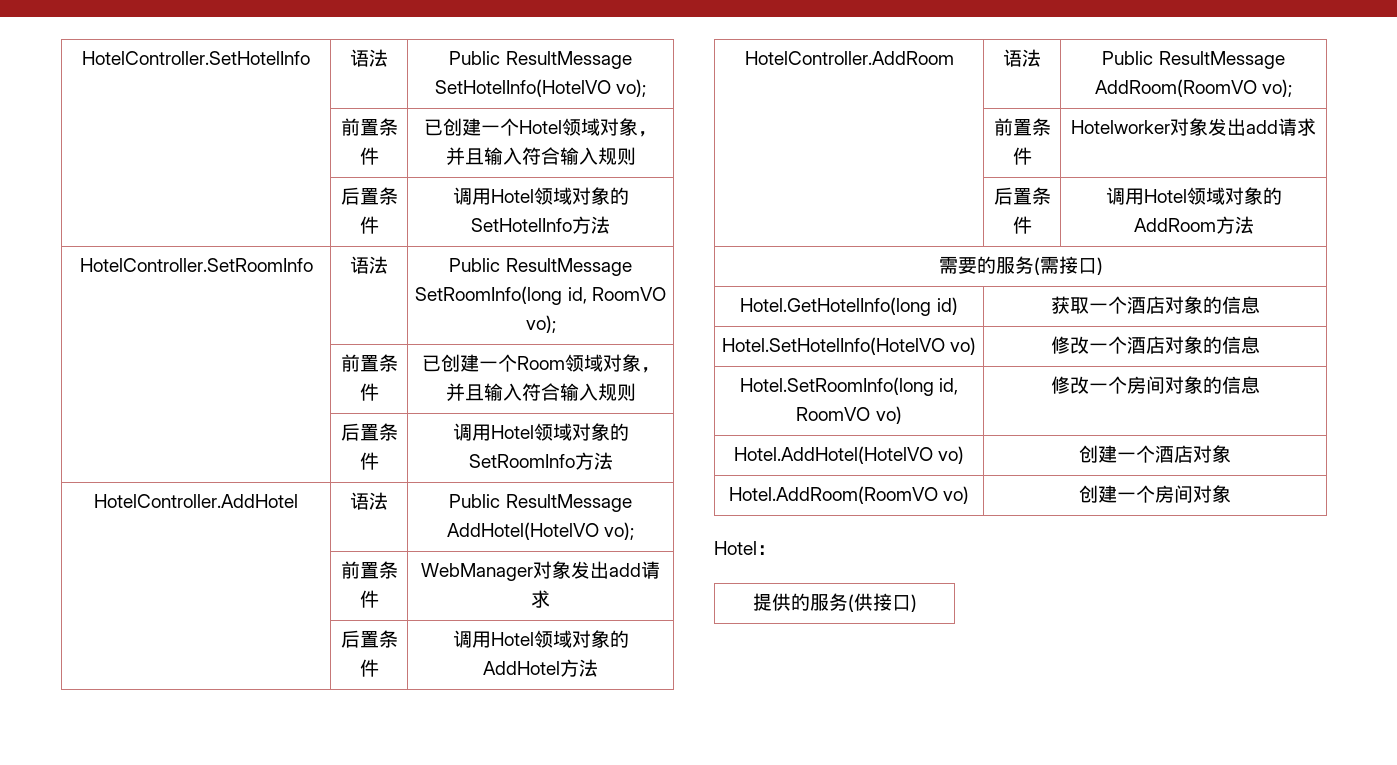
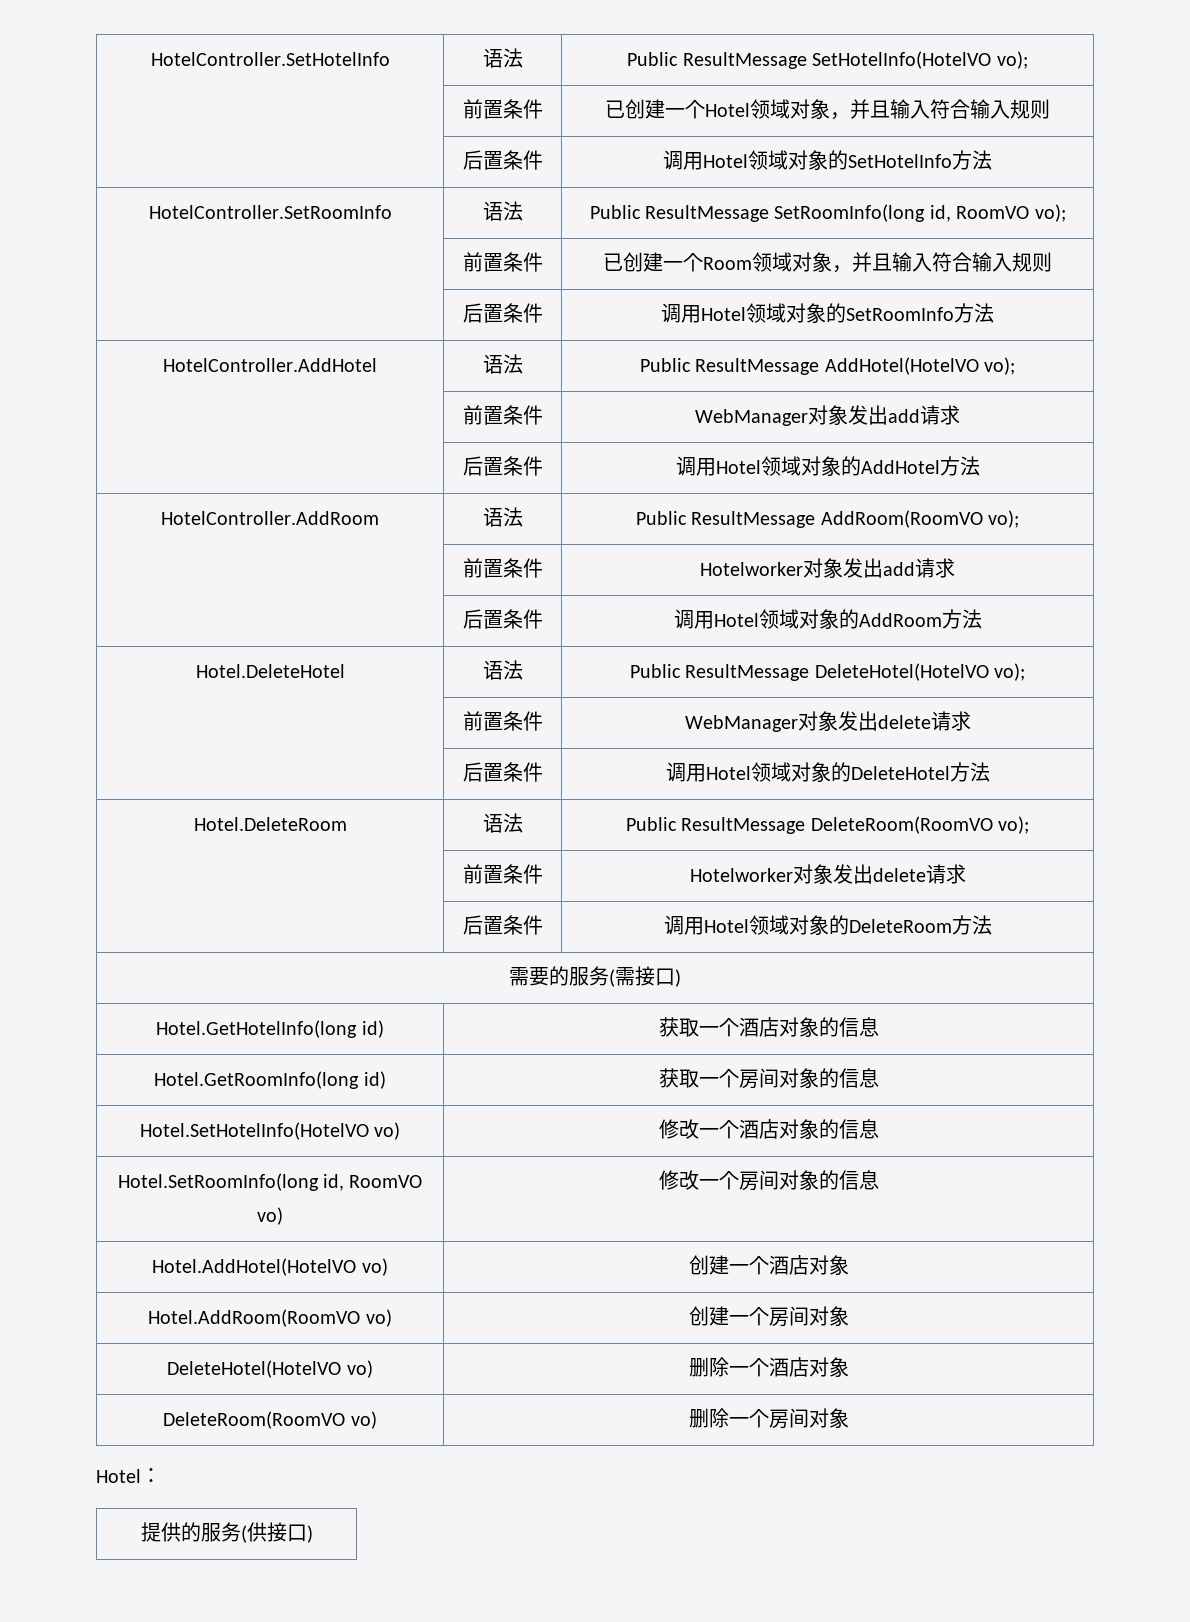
(1254, 225) none -> [195,664,345,678] [482,660,523,680] [629,663,1026,681] [462,711,543,731] [684,711,971,732] [462,762,543,782] [665,762,990,782] [193,817,347,831] [482,813,523,833] [625,816,1030,834] [462,864,543,884] [689,864,966,884] [462,915,543,935] [663,915,992,935] // Hotel.DeleteHotel | 语法 | Public ResultMessage DeleteHotel(HotelVO vo); // | 前置条件 | WebManager对象发出delete请求 // | 后置条件 | 调用Hotel领域对象的DeleteHotel方法 // Hotel.DeleteRoom | 语法 | Public ResultMessage DeleteRoom(RoomVO vo); // | 前置条件 | Hotelworker对象发出delete请求 // | 后置条件 | 调用Hotel领域对象的DeleteRoom方法
(1260, 305) none -> [154,1071,386,1089] [658,1068,879,1089] // Hotel.GetRoomInfo(long id) | 获取一个房间对象的信息
(1231, 494) none -> [167,1360,373,1378] [688,1357,849,1377] [163,1411,377,1429] [688,1408,849,1429] // DeleteHotel(HotelVO vo) | 删除一个酒店对象 // DeleteRoom(RoomVO vo) | 删除一个房间对象

